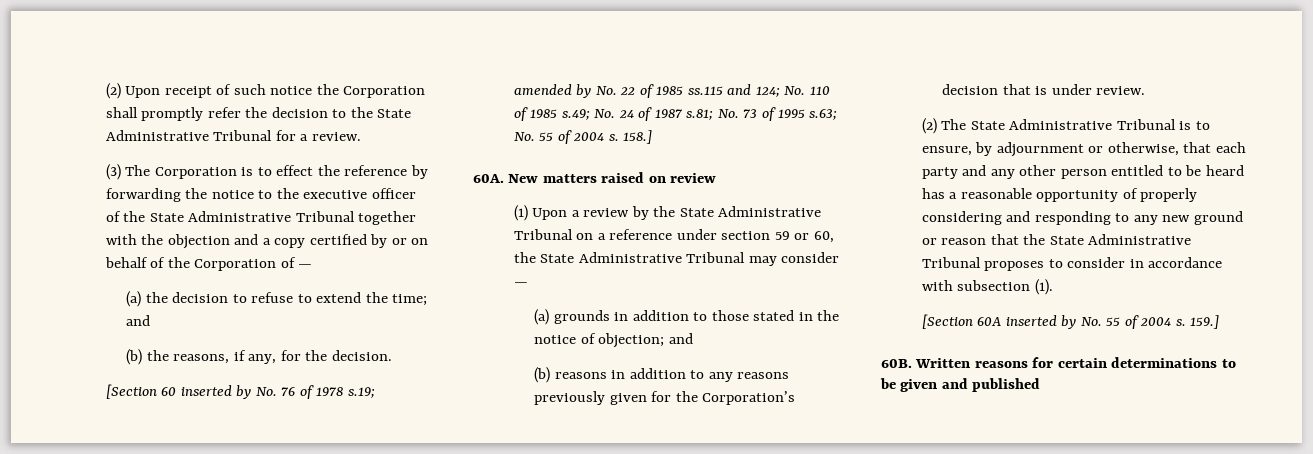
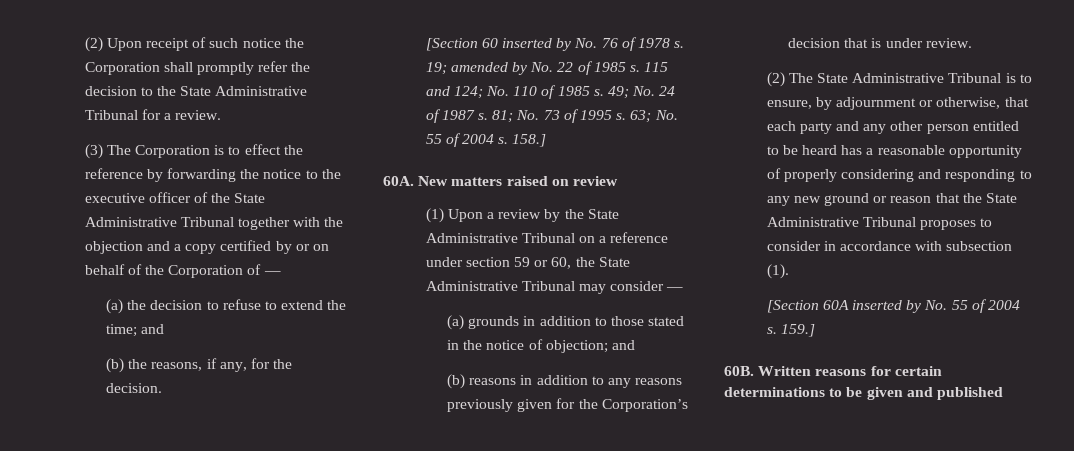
[347,387,375,398] s.19; -> [674,41,685,48] [425,62,447,75] s. 19;
[687,86,723,95] ss.115 -> [629,62,669,72] s. 115
[561,109,590,120] s.49; -> [593,86,629,99] s. 49;
[686,109,714,120] s.81; -> [478,110,514,123] s. 81;
[809,109,838,120] s.63; -> [616,110,652,123] s. 63;

